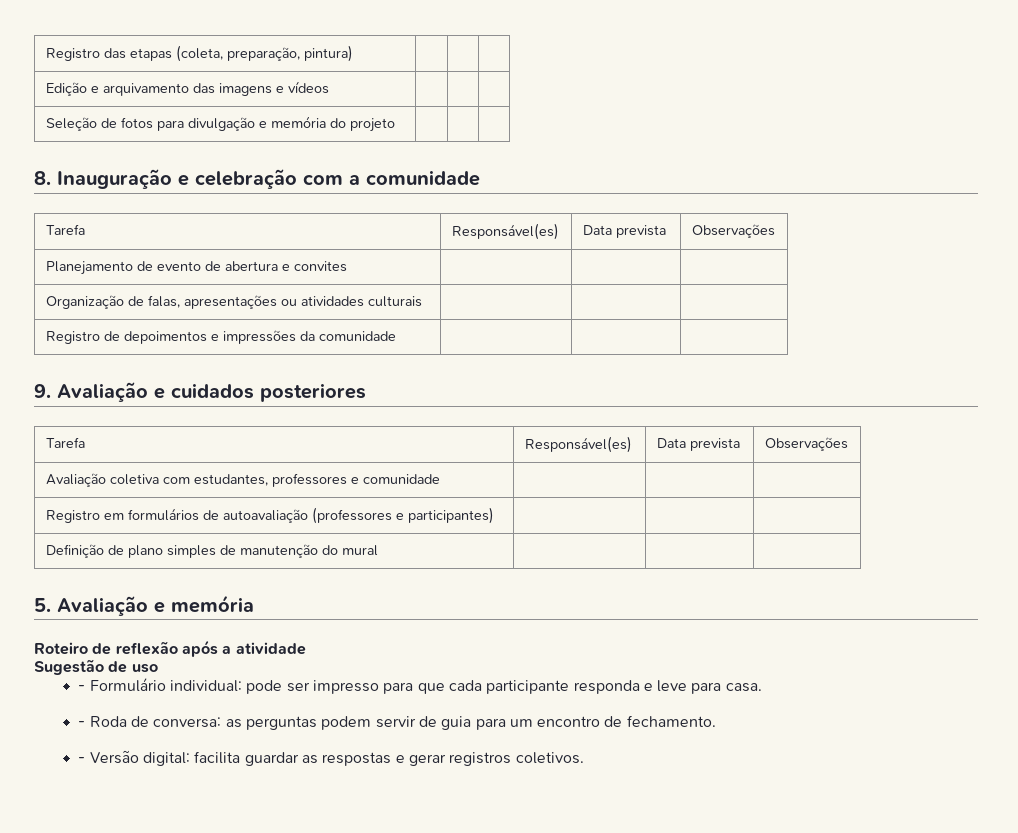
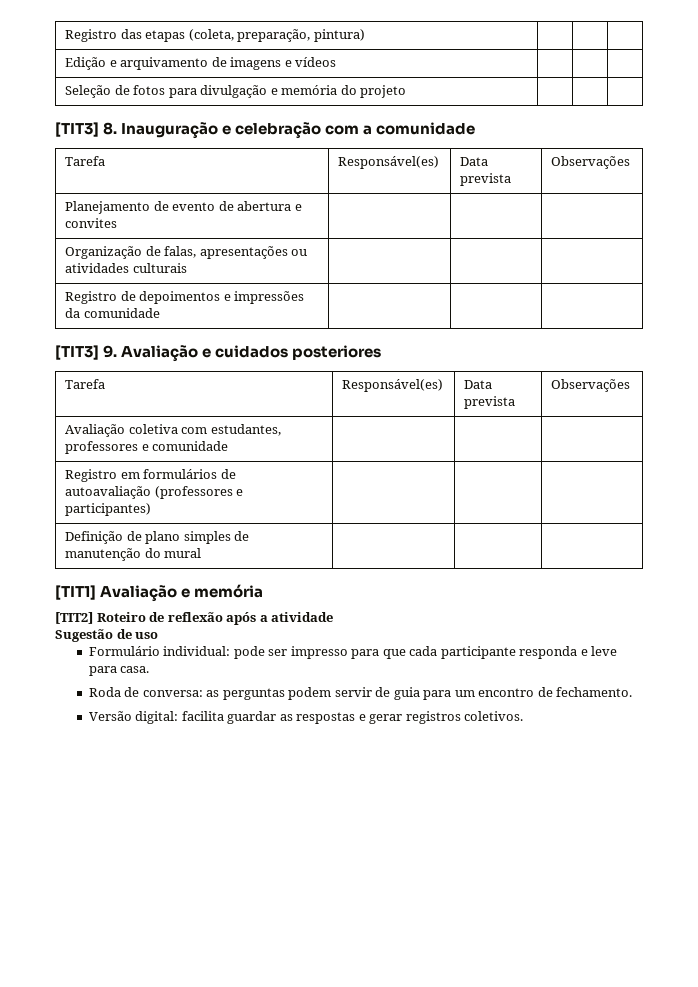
[192,83,215,94] das -> [211,57,227,67] de
(395, 125) none -> [55,122,99,137] [TIT3]
(396, 336) none -> [55,345,99,360] [TIT3]
[34,598,51,612] 5. -> [55,585,96,600] [TIT1]
(254, 604) none -> [55,612,93,624] [TIT2]
[78,685,86,691] - -> (159, 635) none
[78,721,86,727] - -> (150, 669) none
[78,757,86,763] - -> (633, 692) none

